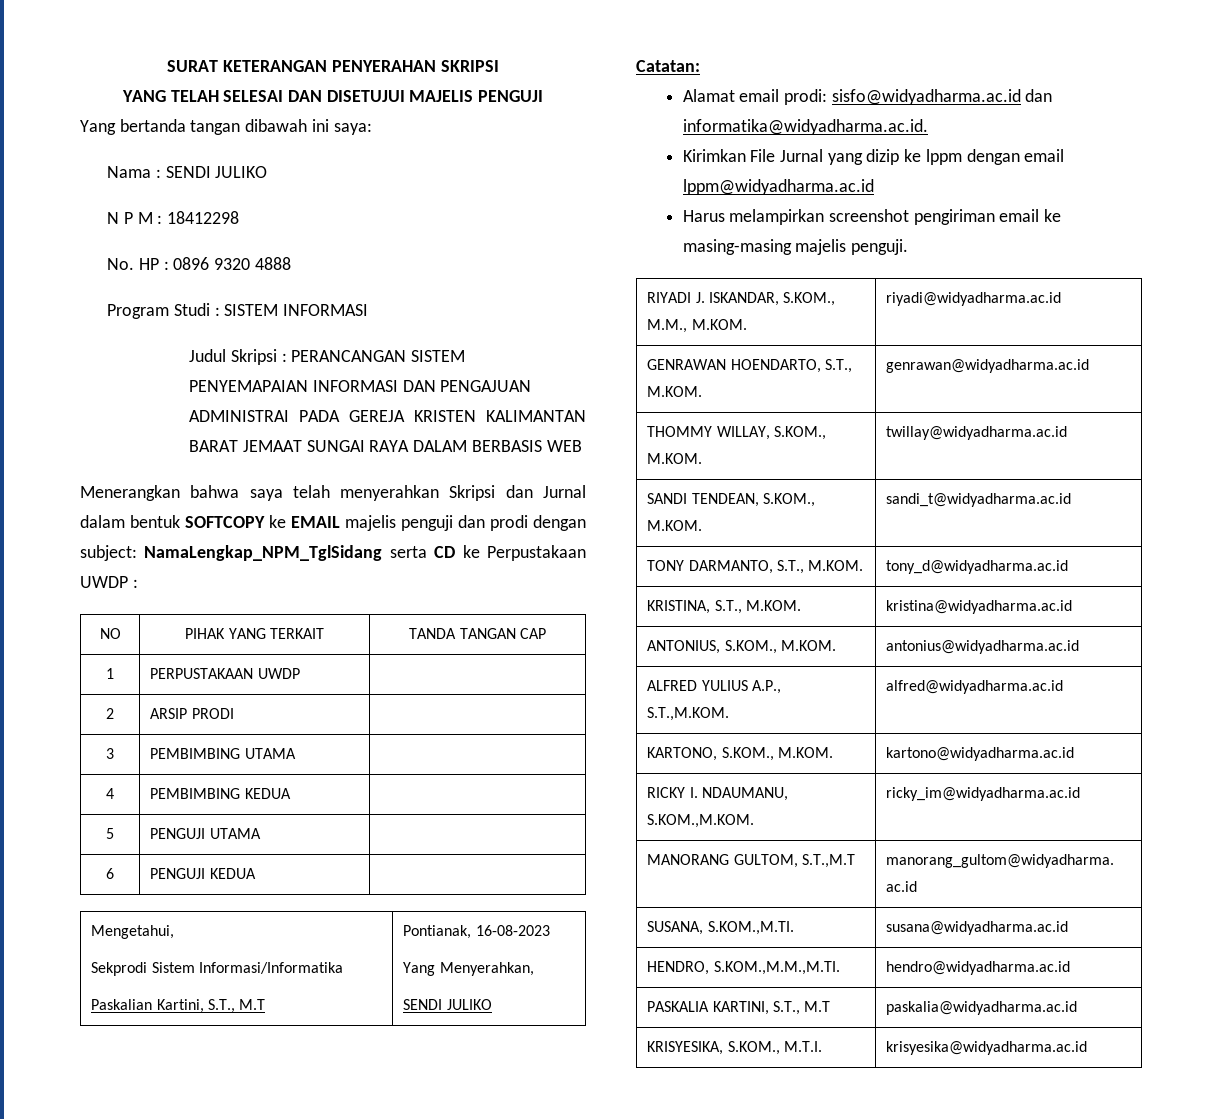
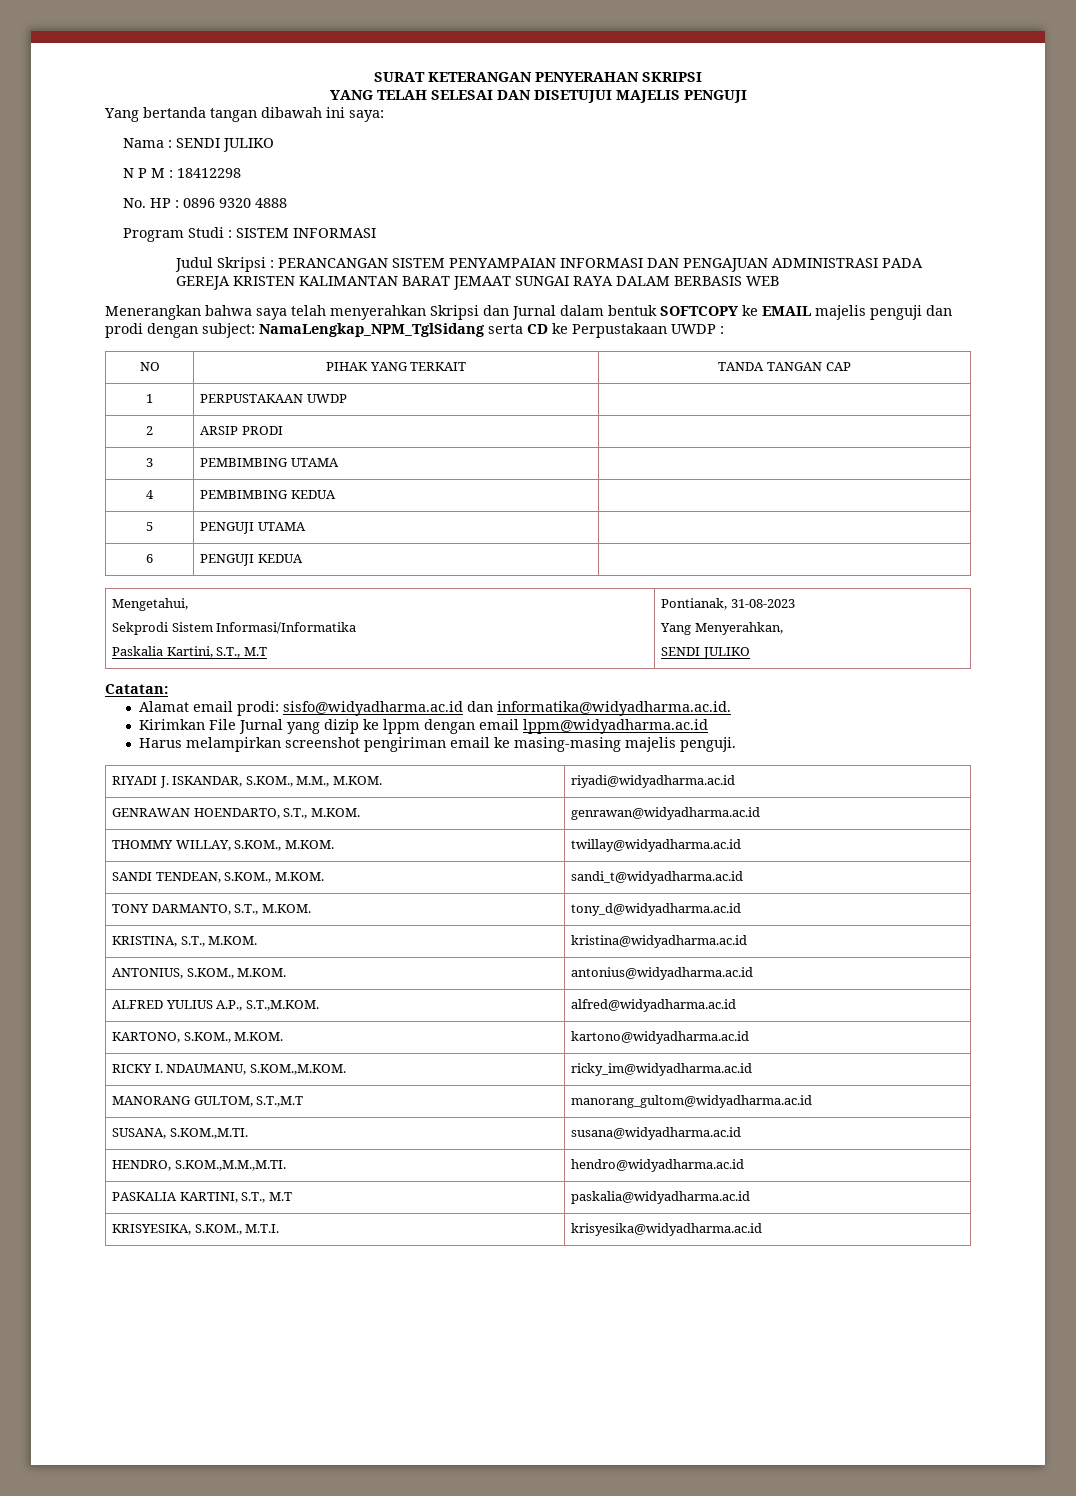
[189,380,309,392] PENYEMAPAIAN -> [448,258,556,268] PENYAMPAIAN
[189,410,290,422] ADMINISTRAI -> [771,258,878,268] ADMINISTRASI
[91,999,153,1010] Paskalian -> [112,646,164,656] Paskalia
[475,925,550,936] 16-08-2023 -> [730,599,795,608] 31-08-2023

